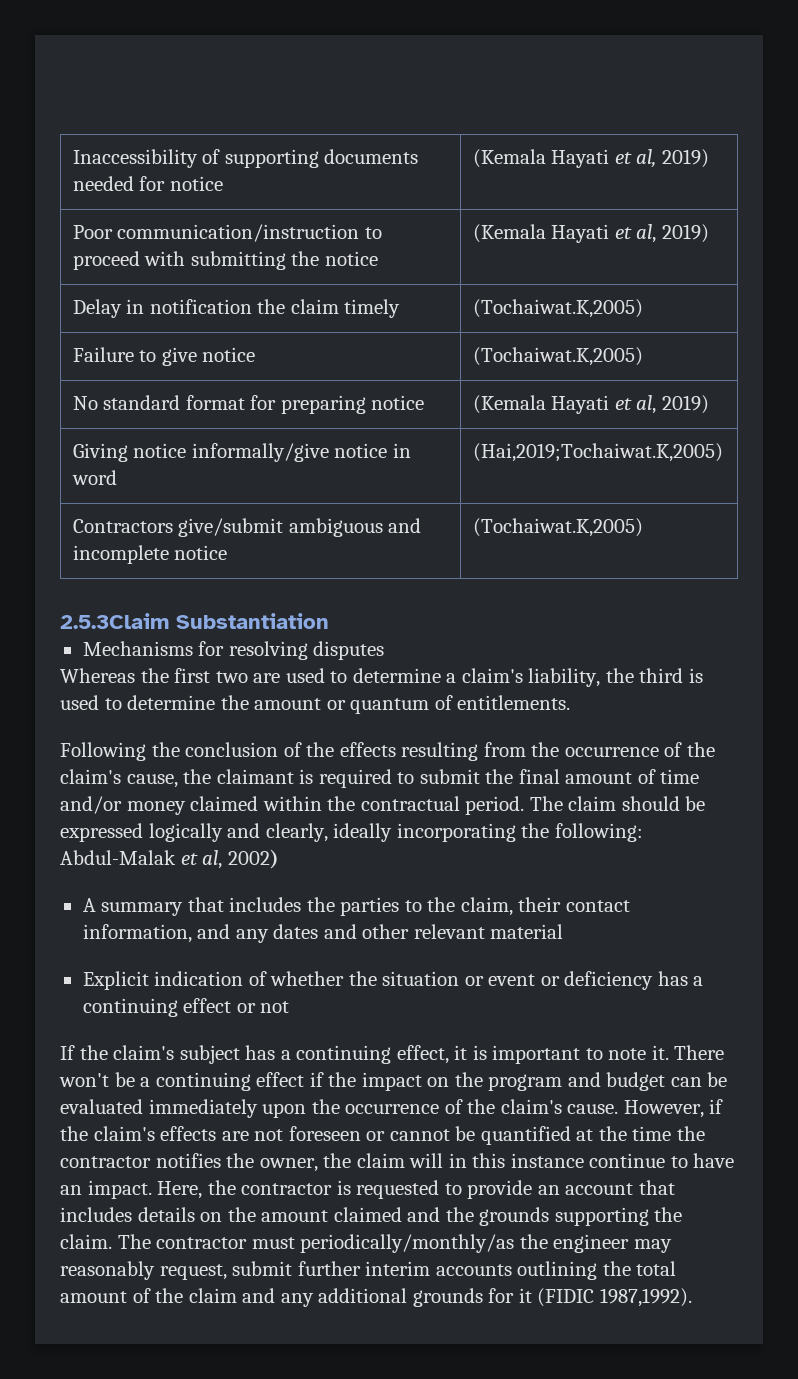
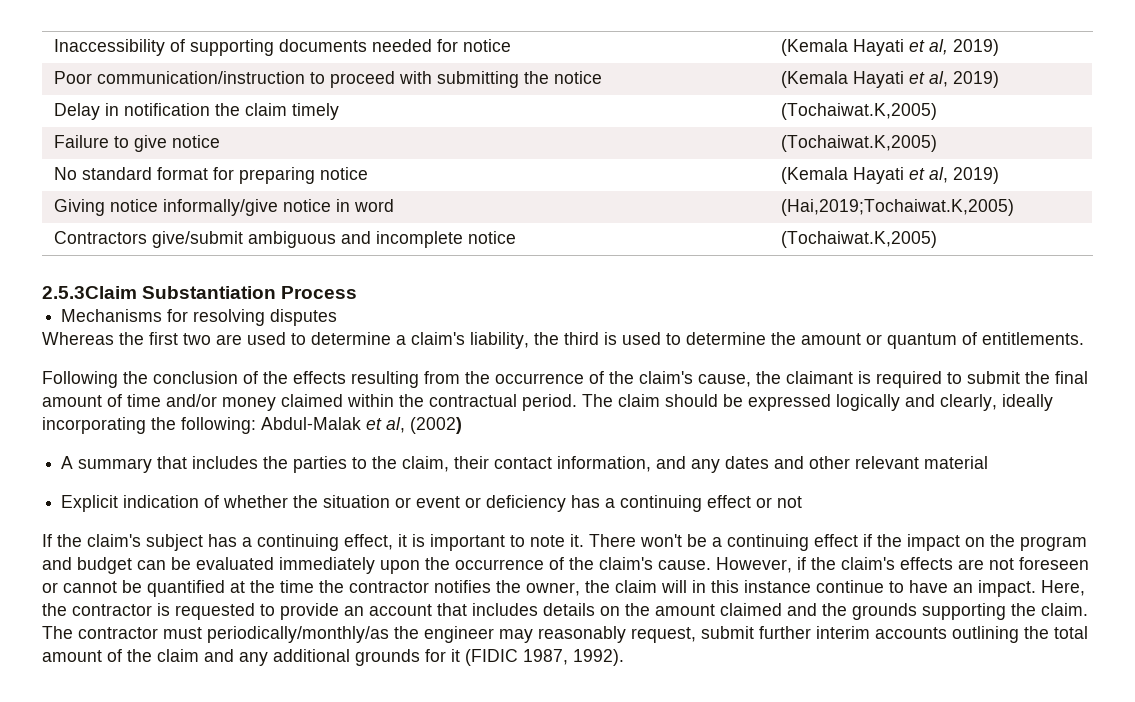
(329, 621) none -> [281,286,358,299] Process
[227,849,279,869] 2002) -> [410,417,462,434] (2002)
[599,1288,692,1307] 1987,1992). -> [523,649,624,666] 1987, 1992).

